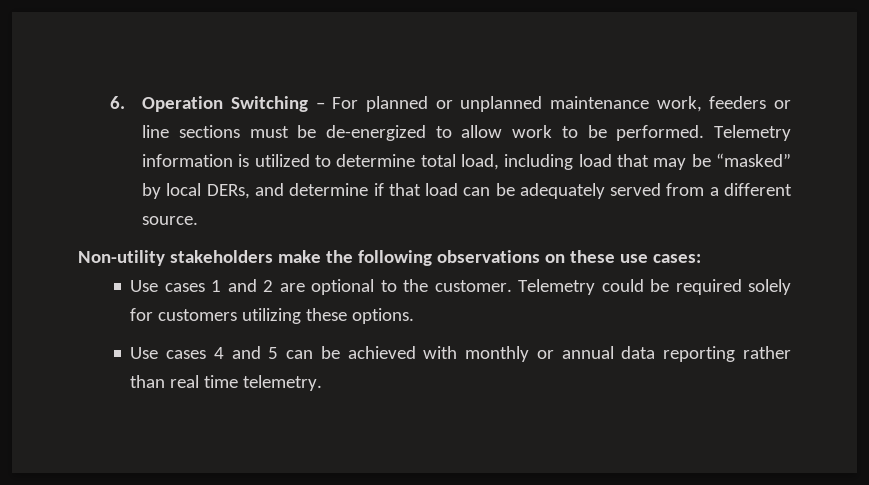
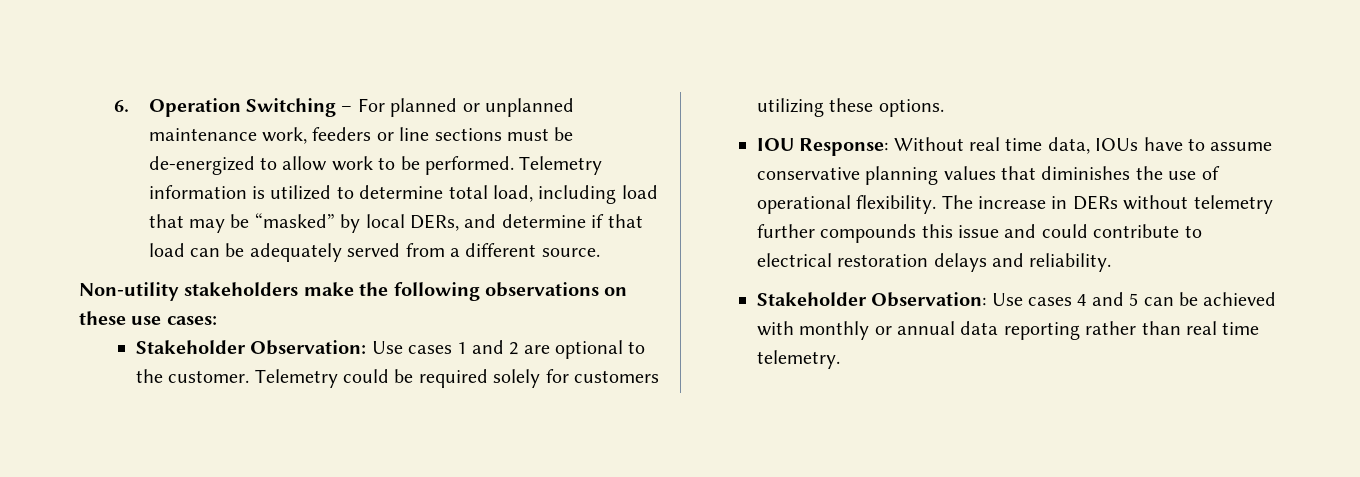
(701, 258) none -> [135,340,367,355] Stakeholder Observation:
(415, 316) none -> [756,137,1273,156] [756,166,1220,185] [756,195,1273,214] [756,224,1202,243] [756,253,1112,272] [756,292,987,307] IOU Response: Without real time data, IOUs have to assume conservative planning values that diminishes the use of operational flexibility. The increase in DERs without telemetry further compounds this issue and could contribute to electrical restoration delays and reliability. // Stakeholder Observation:

